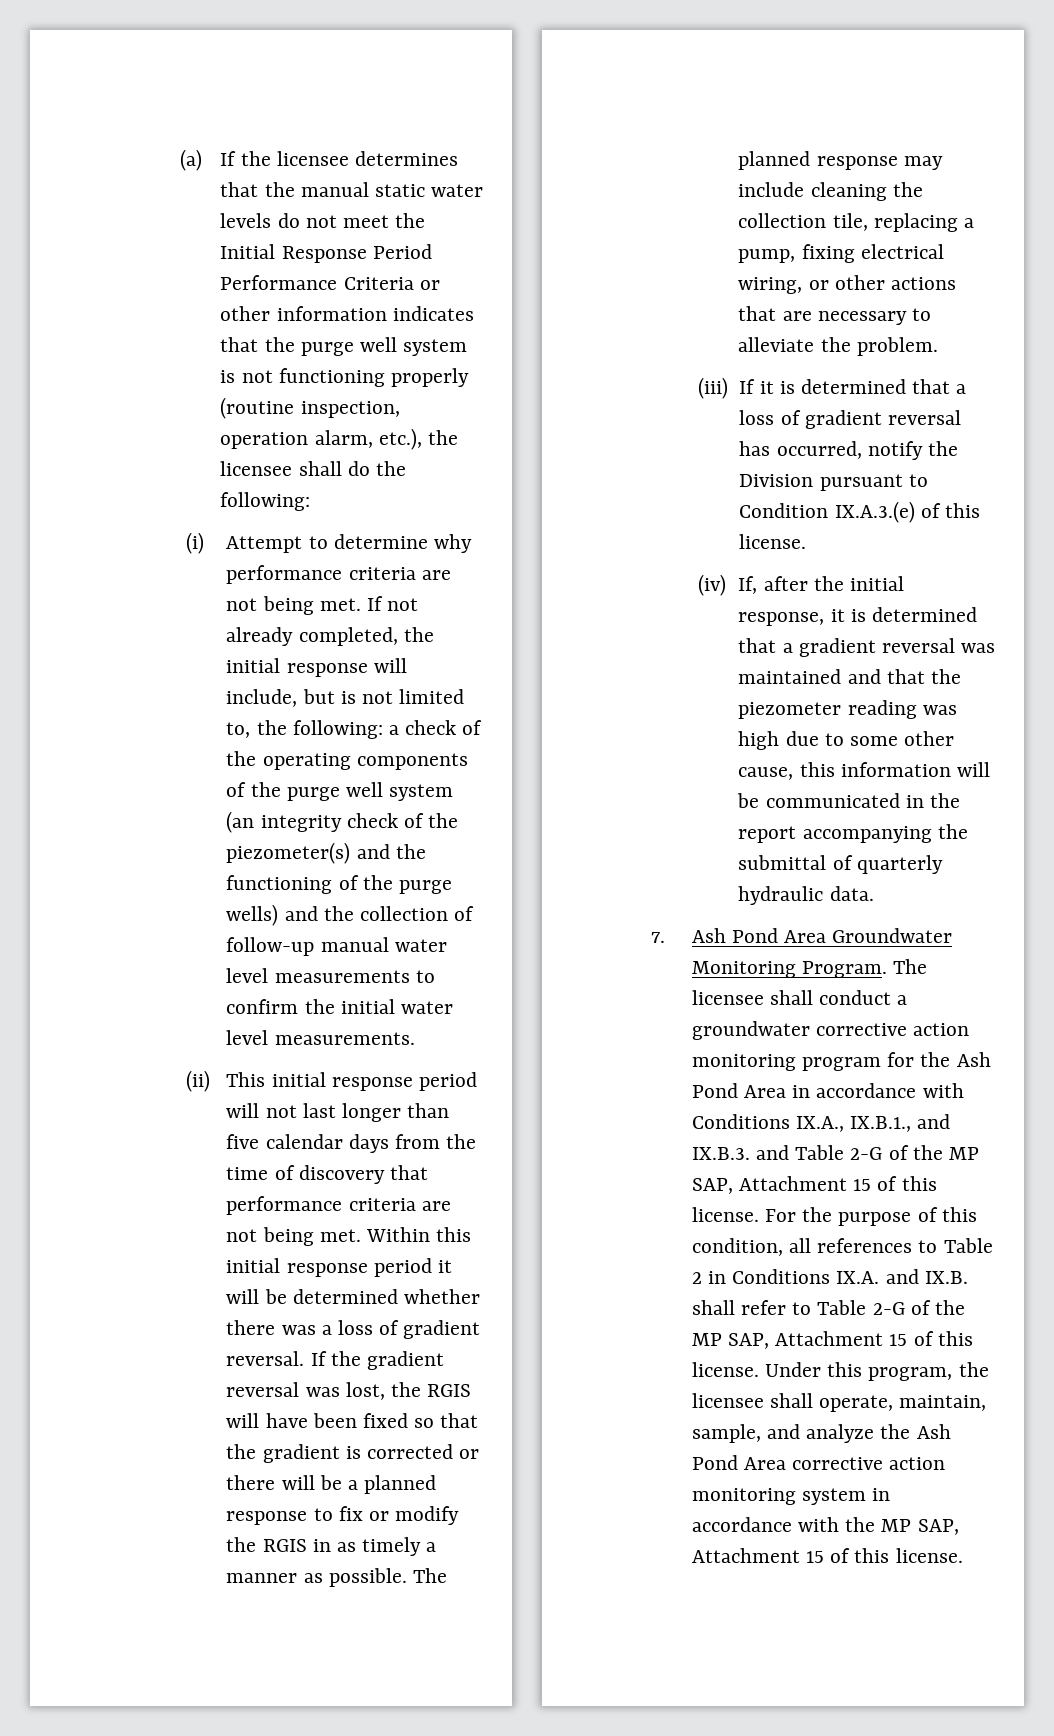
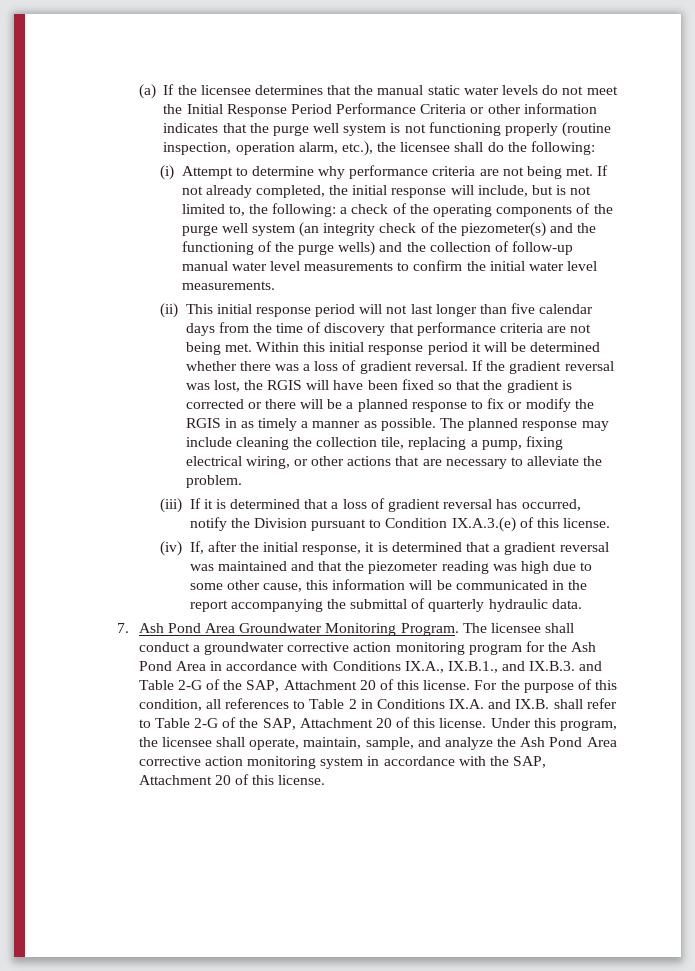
[949,1147,980,1160] [691,1176,872,1194] MP SAP, Attachment 15 -> [246,680,376,692] SAP, Attachment 20
[691,1331,908,1349] MP SAP, Attachment 15 -> [262,718,392,730] SAP, Attachment 20
[881,1519,959,1535] [691,1548,825,1563] MP SAP, Attachment 15 -> [513,756,547,768] [138,775,231,785] SAP, Attachment 20

